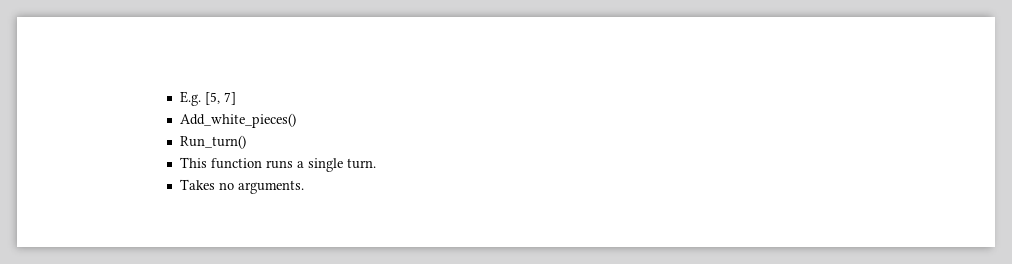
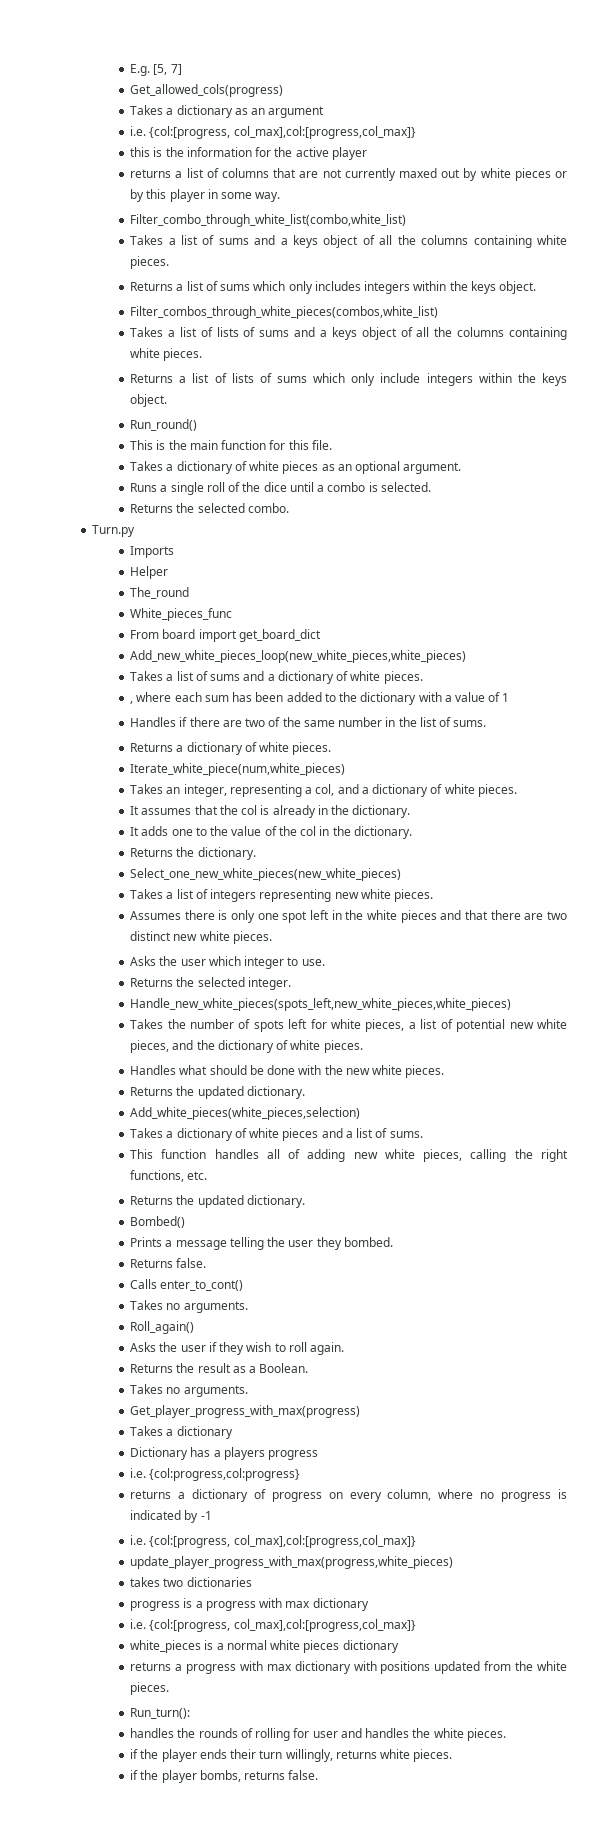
[179,113,296,128] [179,135,246,149] [179,157,376,172] [179,179,304,194] Add_white_pieces() // Run_turn() // This function runs a single turn. // Takes no arguments. -> [130,84,284,97] [130,105,325,118] [130,126,416,139] [130,147,367,160] [130,168,567,181] [130,189,281,202] [130,214,407,227] [130,235,567,248] [130,256,170,269] [130,281,536,294] [130,306,439,319] [130,327,567,340] [130,348,203,361] [130,373,567,386] [130,394,168,407] [130,419,198,431] [130,440,332,450] [130,461,462,474] [130,482,431,495] [130,503,289,513] [91,525,135,537] [130,546,175,558] [130,566,169,579] [130,587,190,599] [130,608,233,621] [130,629,321,642] [130,650,467,663] [130,671,423,684] [130,692,510,705] [130,717,487,727] [130,742,332,755] [130,763,346,776] [130,784,517,797] [130,805,411,818] [130,826,412,839] [130,847,256,860] [130,868,402,881] [130,889,434,902] [130,910,567,923] [130,931,272,944] [130,956,325,969] [130,977,291,990] [130,998,512,1011] [130,1019,567,1032] [130,1040,363,1053] [130,1065,445,1078] [130,1086,305,1099] [130,1107,361,1120] [130,1128,423,1141] [130,1149,568,1162] [130,1170,208,1182] [130,1195,305,1208] [130,1216,186,1228] [130,1237,393,1250] [130,1258,207,1268] [130,1279,244,1291] [130,1300,248,1313] [130,1321,195,1334] [130,1342,345,1355] [130,1363,309,1373] [130,1384,248,1397] [130,1405,361,1418] [130,1426,233,1439] [130,1447,319,1460] [130,1468,301,1481] [130,1489,567,1502] [130,1510,212,1523] [130,1535,416,1548] [130,1556,454,1569] [130,1577,252,1587] [130,1598,369,1611] [130,1619,416,1632] [130,1640,399,1653] [130,1661,567,1674] [130,1682,170,1695] [130,1708,191,1719] [130,1728,506,1741] [130,1749,453,1762] [130,1770,319,1783] Get_allowed_cols(progress) // Takes a dictionary as an argument // i.e. {col:[progress, col_max],col:[progress,col_max]} // this is the information for the active player // returns a list of columns that are not currently maxed out by white pieces or by this player in some way. // Filter_combo_through_white_list(combo,white_list) // Takes a list of sums and a keys object of all the columns containing white pieces. // Returns a list of sums which only includes integers within the keys object. // Filter_combos_through_white_pieces(combos,white_list) // Takes a list of lists of sums and a keys object of all the columns containing white pieces. // Returns a list of lists of sums which only include integers within the keys object. // Run_round() // This is the main function for this file. // Takes a dictionary of white pieces as an optional argument. // Runs a single roll of the dice until a combo is selected. // Returns the selected combo. // Turn.py // Imports // Helper // The_round // White_pieces_func // From board import get_board_dict // Add_new_white_pieces_loop(new_white_pieces,white_pieces) // Takes a list of sums and a dictionary of white pieces. // , where each sum has been added to the dictionary with a value of 1 // Handles if there are two of the same number in the list of sums. // Returns a dictionary of white pieces. // Iterate_white_piece(num,white_pieces) // Takes an integer, representing a col, and a dictionary of white pieces. // It assumes that the col is already in the dictionary. // It adds one to the value of the col in the dictionary. // Returns the dictionary. // Select_one_new_white_pieces(new_white_pieces) // Takes a list of integers representing new white pieces. // Assumes there is only one spot left in the white pieces and that there are two distinct new white pieces. // Asks the user which integer to use. // Returns the selected integer. // Handle_new_white_pieces(spots_left,new_white_pieces,white_pieces) // Takes the number of spots left for white pieces, a list of potential new white pieces, and the dictionary of white pieces. // Handles what should be done with the new white pieces. // Returns the updated dictionary. // Add_white_pieces(white_pieces,selection) // Takes a dictionary of white pieces and a list of sums. // This function handles all of adding new white pieces, calling the right functions, etc. // Returns the updated dictionary. // Bombed() // Prints a message telling the user they bombed. // Returns false. // Calls enter_to_cont() // Takes no arguments. // Roll_again() // Asks the user if they wish to roll again. // Returns the result as a Boolean. // Takes no arguments. // Get_player_progress_with_max(progress) // Takes a dictionary // Dictionary has a players progress // i.e. {col:progress,col:progress} // returns a dictionary of progress on every column, where no progress is indicated by -1 // i.e. {col:[progress, col_max],col:[progress,col_max]} // update_player_progress_with_max(progress,white_pieces) // takes two dictionaries // progress is a progress with max dictionary // i.e. {col:[progress, col_max],col:[progress,col_max]} // white_pieces is a normal white pieces dictionary // returns a progress with max dictionary with positions updated from the white pieces. // Run_turn(): // handles the rounds of rolling for user and handles the white pieces. // if the player ends their turn willingly, returns white pieces. // if the player bombs, returns false.

